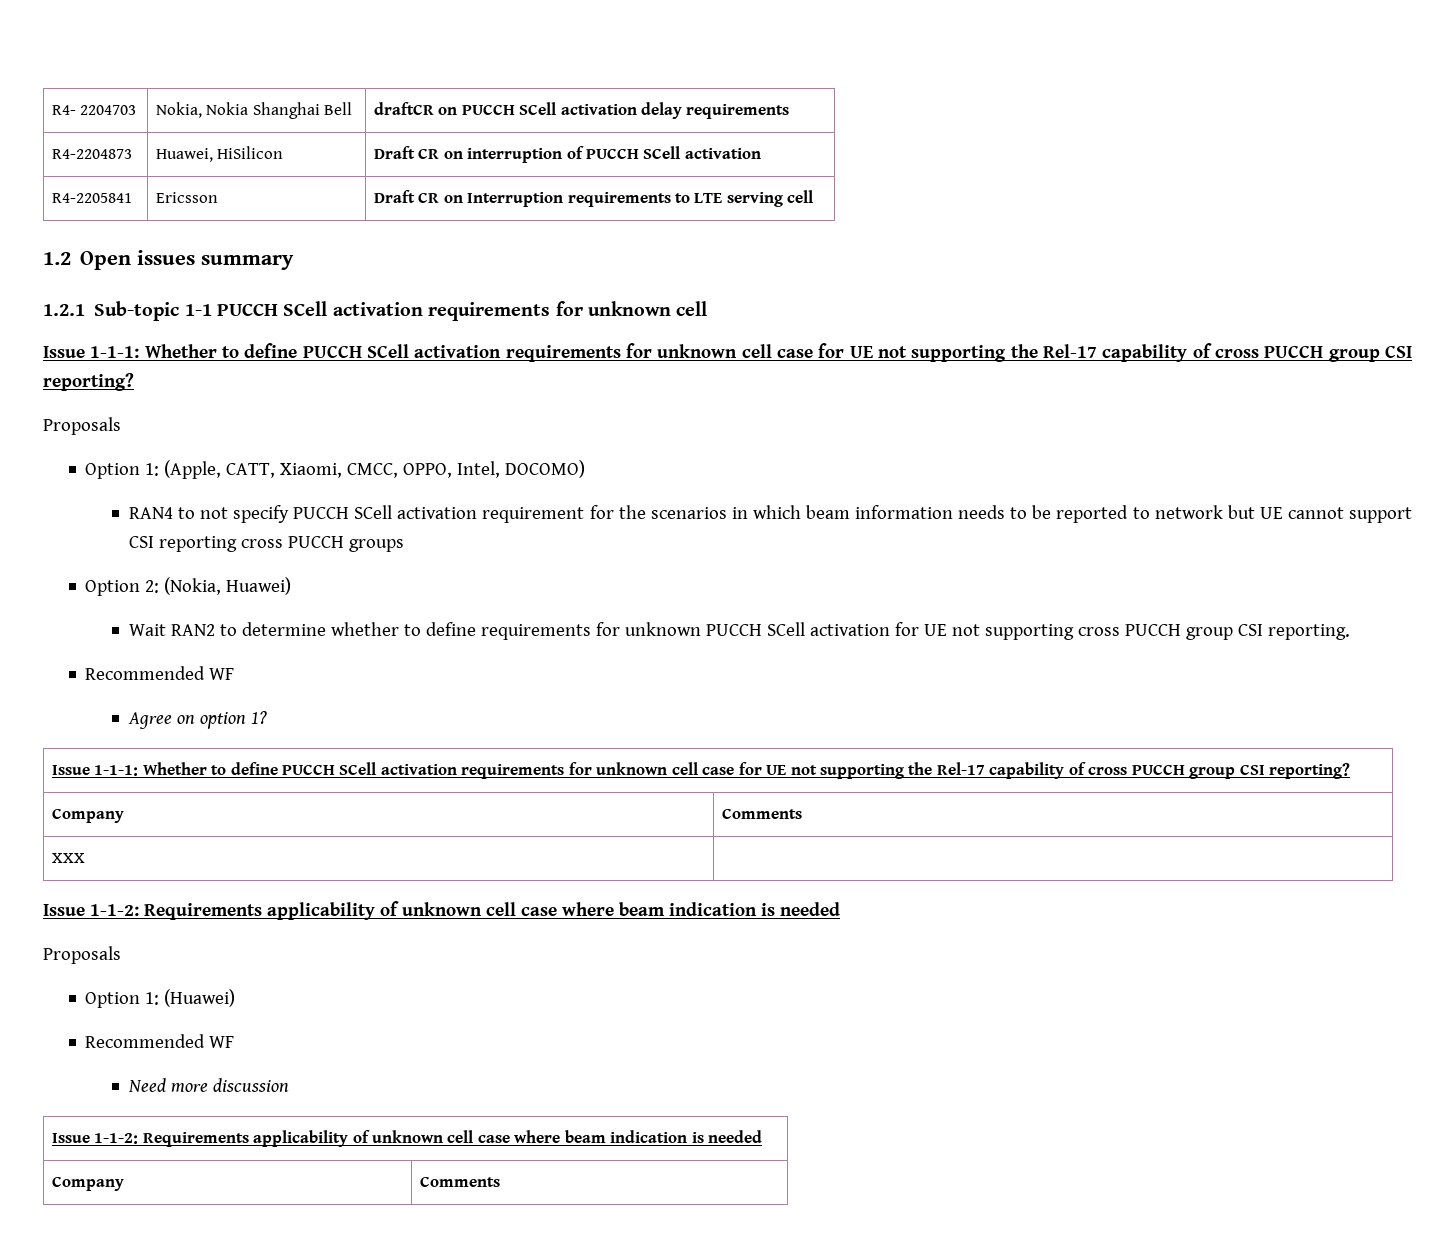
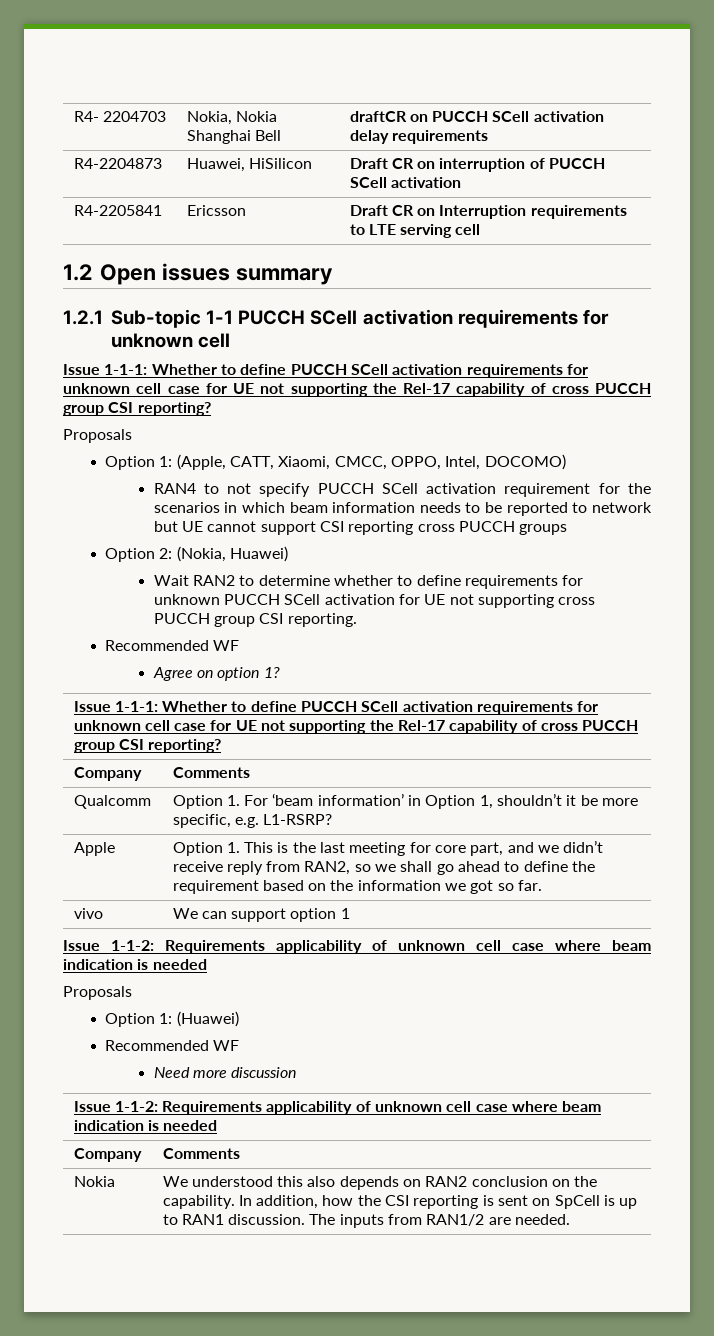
[51,853,85,863] XXX | -> [73,795,151,809] [172,793,639,809] [172,814,333,828] [73,842,115,856] [172,840,604,856] [172,861,596,875] [172,880,543,894] [73,908,103,919] [172,908,350,922] Qualcomm | Option 1. For ‘beam information’ in Option 1, shouldn’t it be more specific, e.g. L1-RSRP? // Apple | Option 1. This is the last meeting for core part, and we didn’t receive reply from RAN2, so we shall go ahead to define the requirement based on the information we got so far. // vivo | We can support option 1
(500, 1181) none -> [73,1176,115,1187] [162,1176,598,1190] [162,1195,638,1209] [162,1214,571,1228] // Nokia | We understood this also depends on RAN2 conclusion on the capability. In addition, how the CSI reporting is sent on SpCell is up to RAN1 discussion. The inputs from RAN1/2 are needed.

